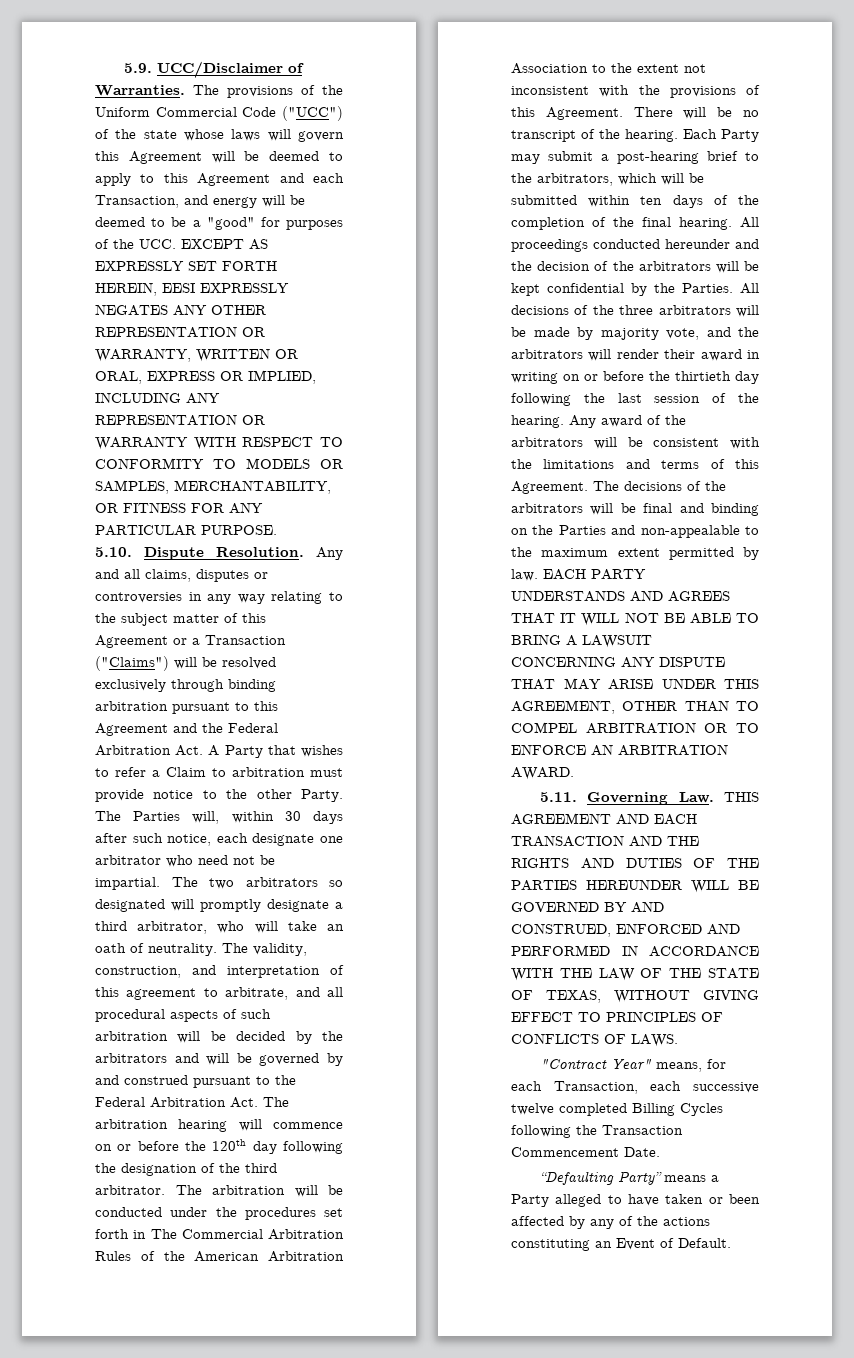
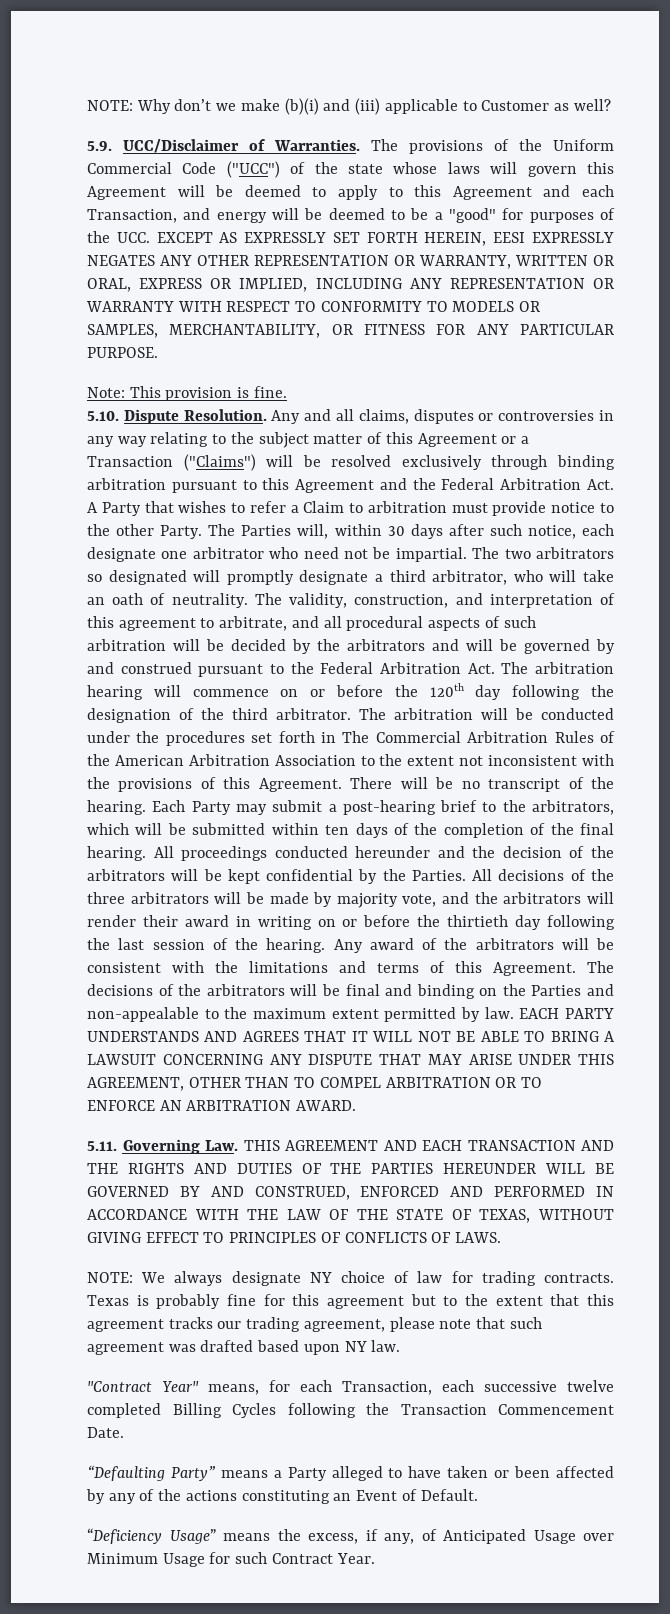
(123, 68) none -> [87,98,611,115] NOTE: Why don’t we make (b)(i) and (iii) applicable to Customer as well? //
(277, 530) none -> [87,386,287,401] // Note: This provision is fine.
(678, 1040) none -> [87,1271,614,1286] [87,1294,615,1309] [87,1317,542,1332] [87,1340,401,1355] // NOTE: We always designate NY choice of law for trading contracts. Texas is probably fine for this agreement but to the extent that this agreement tracks our trading agreement, please note that such agreement was drafted based upon NY law.
(731, 1243) none -> [87,1528,614,1544] [87,1552,375,1567] // “Deficiency Usage” means the excess, if any, of Anticipated Usage over Minimum Usage for such Contract Year.

